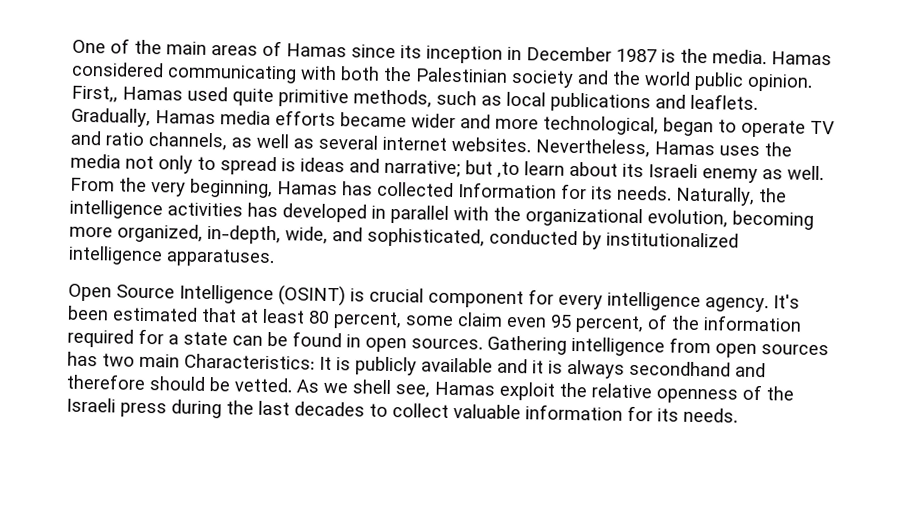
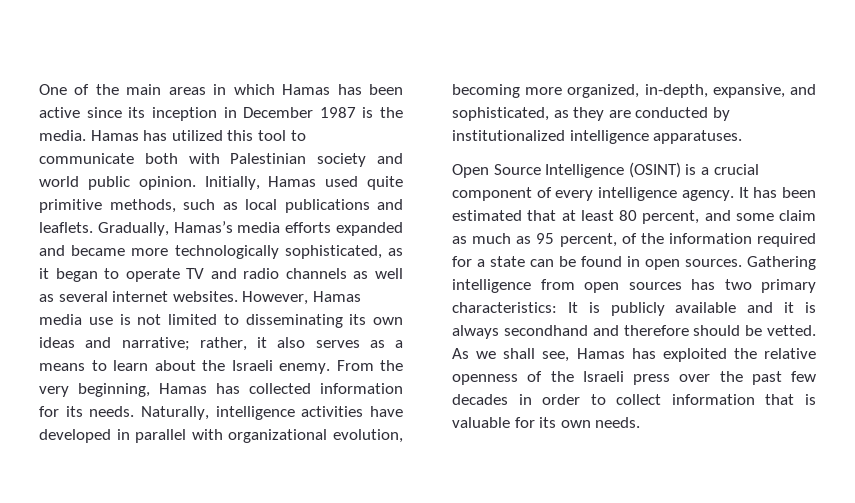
[262,40,347,58] of Hamas -> [213,84,404,95] [39,107,80,118] in which Hamas has been active
[71,61,412,84] considered communicating with both the -> [143,130,306,141] [39,153,220,164] has utilized this tool to communicate both with
[612,70,641,86] the -> (404, 158) none
[71,85,118,103] First,, -> [204,176,260,190] Initially,
[155,110,216,125] Hamas -> [173,221,233,233] Hamas’s
[340,112,659,136] became wider and more technological, -> [335,222,403,236] [39,245,403,259] [39,268,49,279] expanded and became more technologically sophisticated, as it
[105,132,228,151] ratio channels, -> [243,268,347,279] radio channels
[535,138,792,158] [70,153,824,183] Nevertheless, Hamas uses the media not only to spread is ideas and narrative; but ,to learn about its Israeli enemy as well. -> [242,291,361,305] [39,314,403,328] [39,337,403,351] [39,360,330,374] However, Hamas media use is not limited to disseminating its own ideas and narrative; rather, it also serves as a means to learn about the Israeli enemy.
[458,182,557,199] Information -> [320,383,403,394] information
[758,188,787,203] the -> (209, 413) none
[247,202,278,218] has -> [370,406,403,417] have
[493,206,521,222] the -> (223, 434) none
[285,226,328,244] wide, -> [712,84,785,98] expansive,
(485, 237) none -> [553,107,631,121] as they are
(365, 295) none -> [700,167,709,175] a
[528,289,554,305] for -> [536,187,552,198] of
[773,294,800,309] It's -> [738,187,778,198] It has
(402, 320) none -> [704,210,731,221] and
[506,316,547,328] even -> [452,233,532,244] as much as
[139,353,315,370] main Characteristics: -> [761,279,816,293] [452,302,557,313] primary characteristics:
[352,379,391,395] shell -> [503,348,536,359] shall
[499,381,555,401] exploit -> [631,348,727,362] has exploited
[171,399,679,422] during the last decades to collect valuable information for its -> [679,371,816,385] [452,394,816,405] [452,417,591,428] over the past few decades in order to collect information that is valuable for its own

